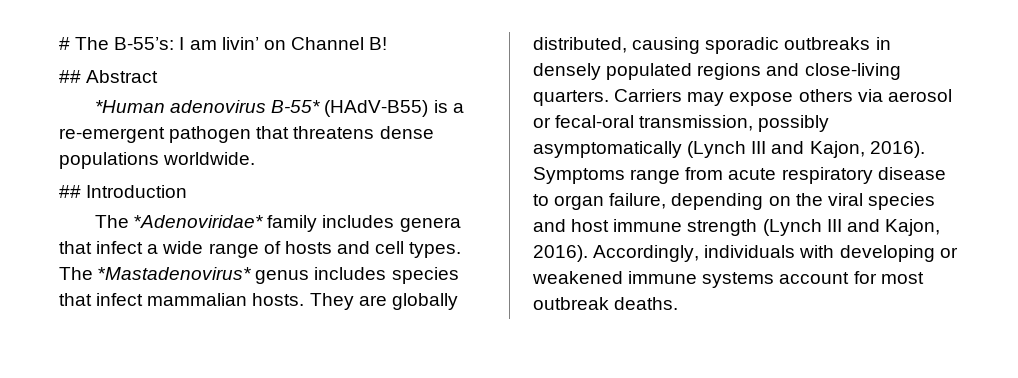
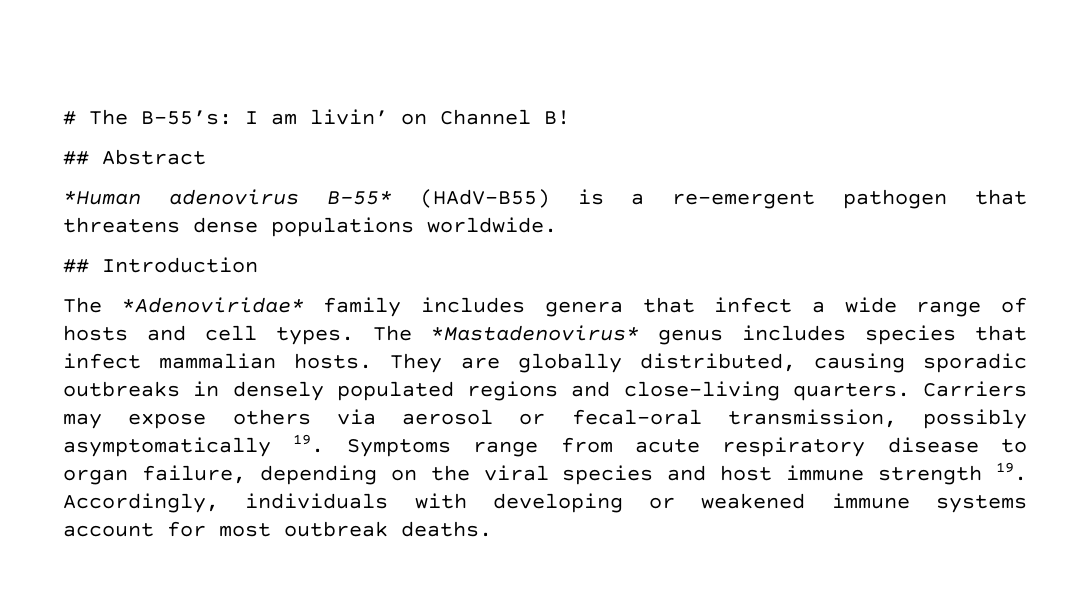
[687,141,925,158] (Lynch III and Kajon, 2016). -> [293,434,325,453] 19.
[762,219,940,236] [533,245,588,262] (Lynch III and Kajon, 2016). -> [995,462,1027,481] 19.

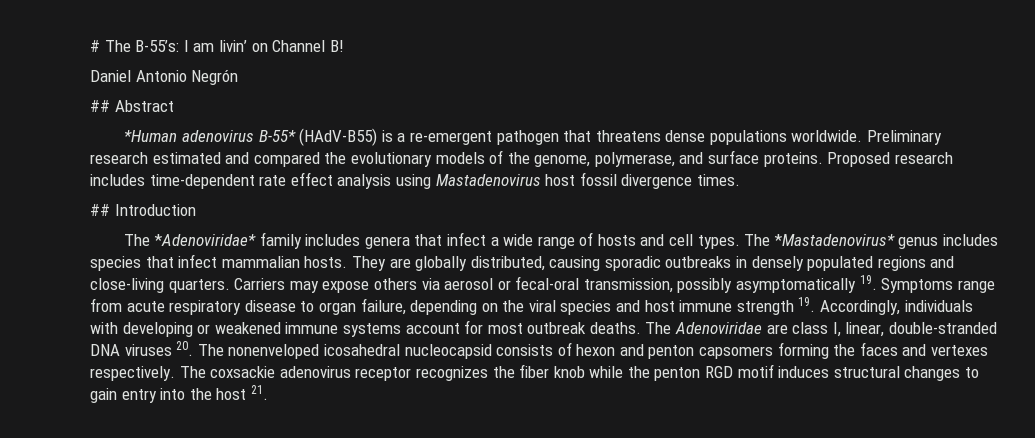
(570, 117) none -> [90,69,239,85] // Daniel Antonio Negrón
(557, 225) none -> [867,130,943,145] [90,150,953,167] [90,172,740,189] Preliminary research estimated and compared the evolutionary models of the genome, polymerase, and surface proteins. Proposed research includes time-dependent rate effect analysis using Mastadenovirus host fossil divergence times.
(492, 529) none -> [645,322,998,337] [90,341,989,359] [90,364,980,381] [90,385,268,403] The Adenoviridae are class I, linear, double-stranded DNA viruses 20. The nonenveloped icosahedral nucleocapsid consists of hexon and penton capsomers forming the faces and vertexes respectively. The coxsackie adenovirus receptor recognizes the fiber knob while the penton RGD motif induces structural changes to gain entry into the host 21.

